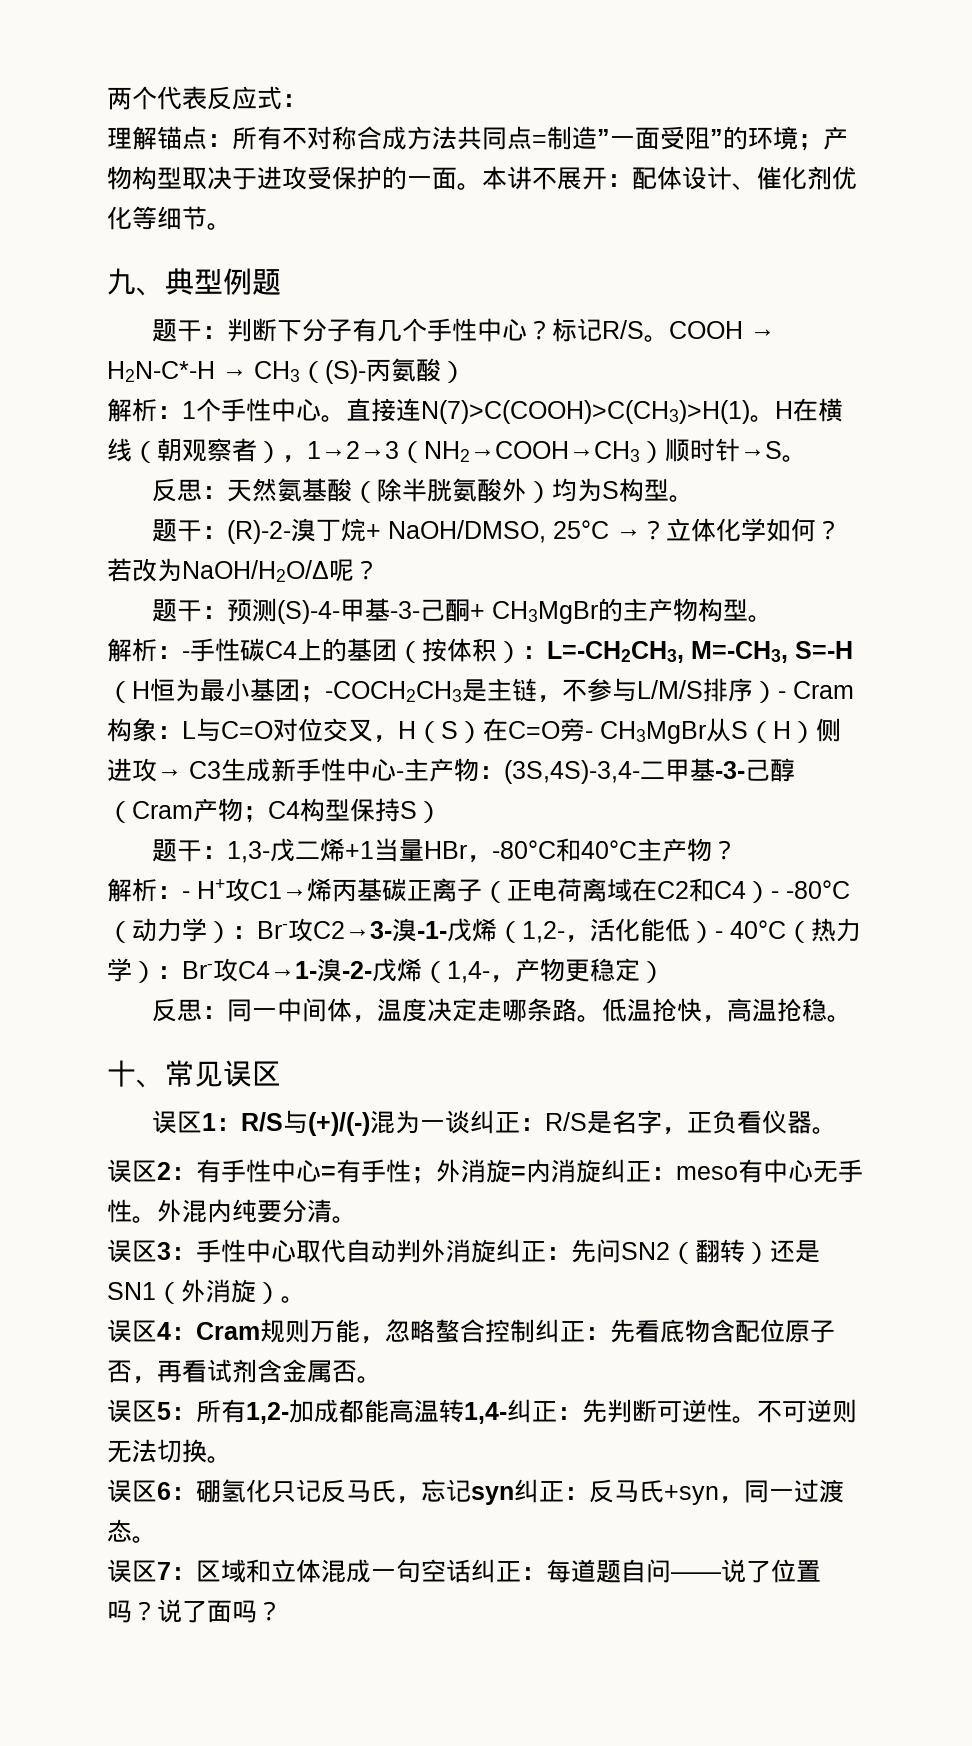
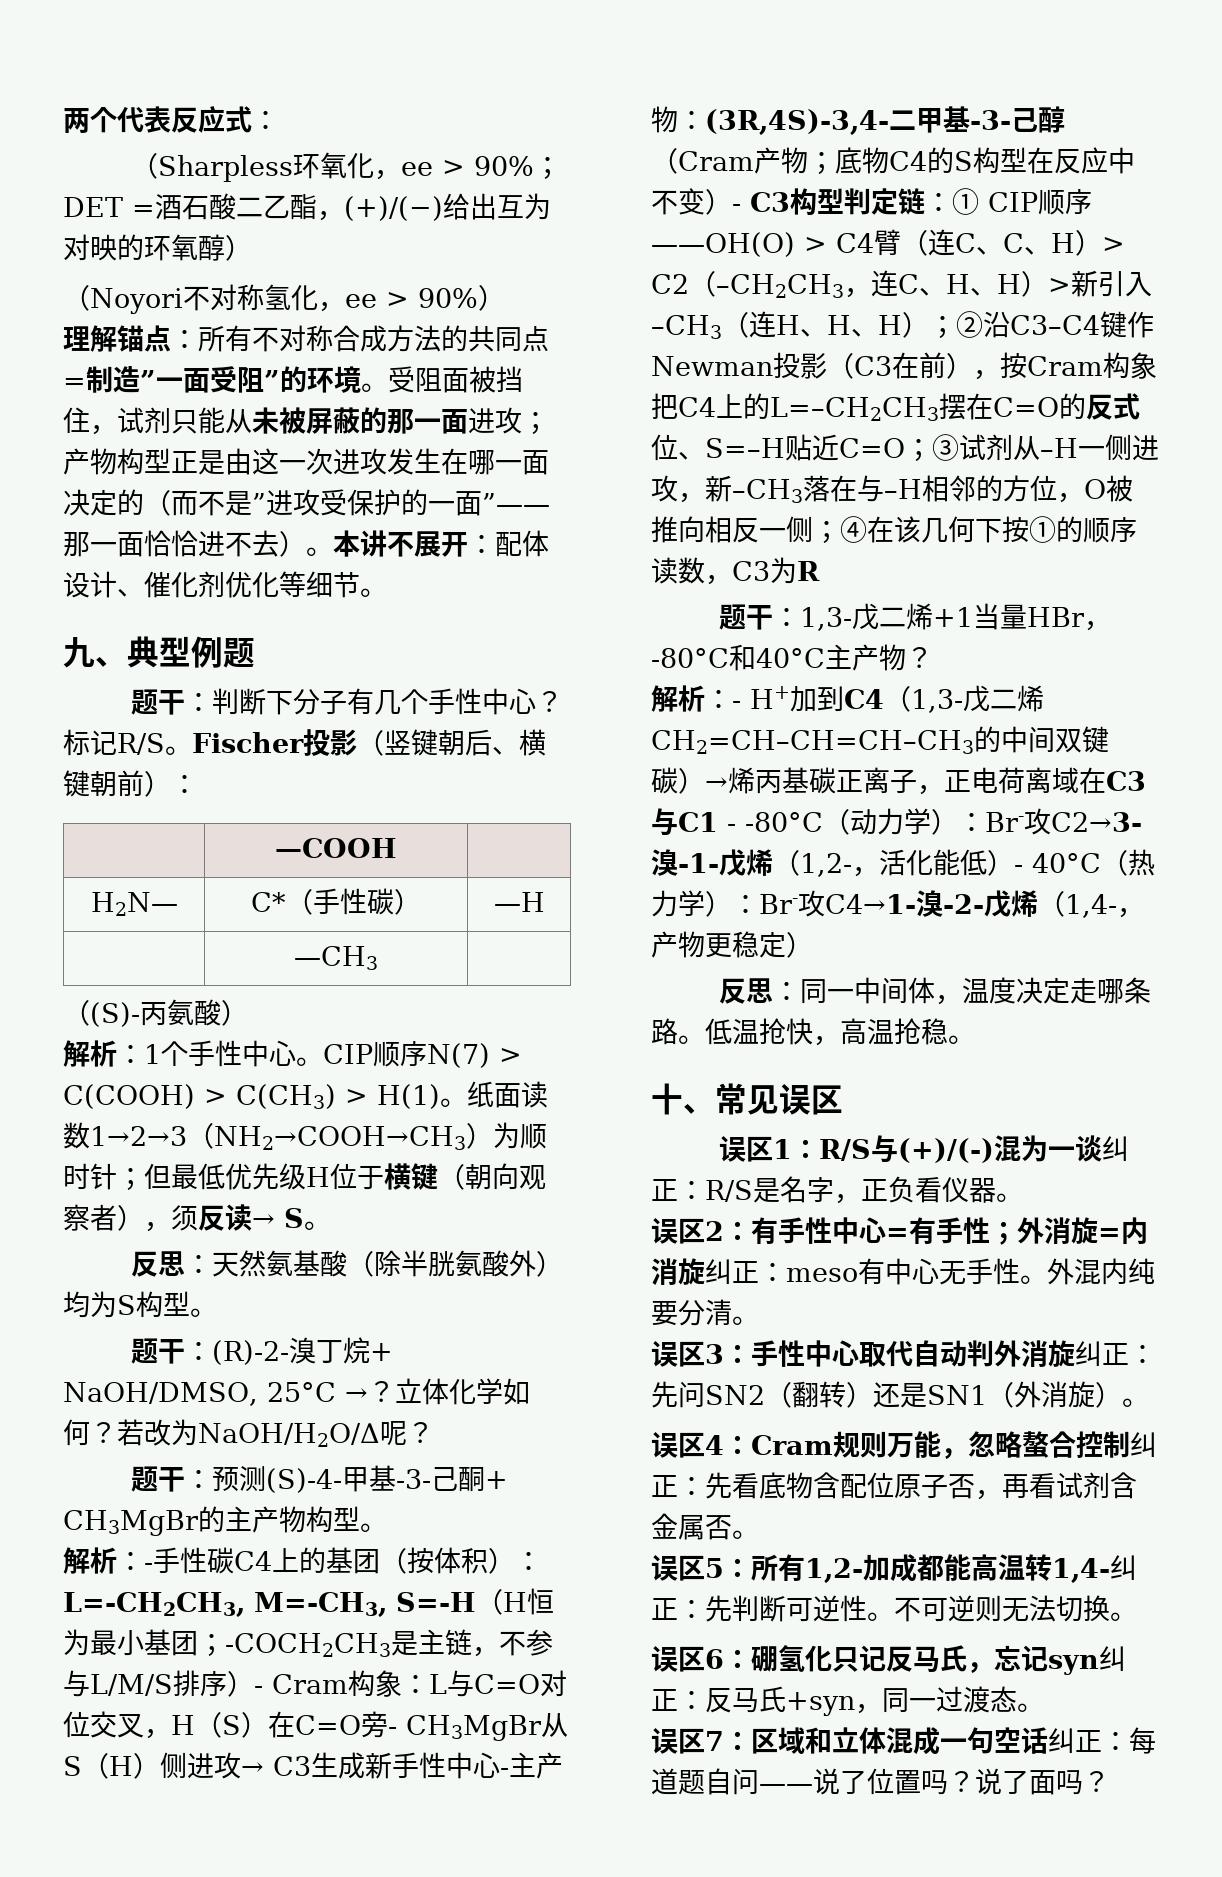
(307, 100) none -> [131,152,562,182] [63,193,551,221] [63,234,252,261] [63,284,505,314] // （Sharpless环氧化，ee > 90%；DET =酒石酸二乙酯，(+)/(−)给出互为对映的环氧醇） // （Noyori不对称氢化，ee > 90%）
(457, 138) none -> [441,325,468,351] 的
[798,126,848,151] [107,166,457,190] ；产物构型取决于进攻受保护的一面 -> [361,366,523,393] [63,407,549,435] [63,448,549,475] [63,489,550,516] [63,530,306,557] 。受阻面被挡住，试剂只能从未被屏蔽的那一面进攻；产物构型正是由这一次进攻发生在哪一面决定的（而不是”进攻受保护的一面”——那一面恰恰进不去）
[668,321,775,339] [107,361,300,382] COOH → H2N-C*-H → CH3 -> [192,729,546,756] [63,770,198,797] [275,838,397,858] [90,892,178,916] [251,888,421,915] [493,892,545,912] [294,946,378,970] Fischer投影（竖键朝后、横键朝前）： // | —COOH | // H2N— | C*（手性碳） | —H // | —CH3 | //
[346,398,843,424] [107,438,782,463] 直接连N(7)>C(COOH)>C(CH3)>H(1)。H在横线（朝观察者），1→2→3（NH2→COOH→CH3）顺时针→S -> [323,1041,522,1068] [63,1081,548,1109] [63,1122,547,1150] [63,1163,546,1191] [63,1204,304,1232] CIP顺序N(7) > C(COOH) > C(CH3) > H(1)。纸面读数1→2→3（NH2→COOH→CH3）为顺时针；但最低优先级H位于横键（朝向观察者），须反读→ S
[504,760,640,784] (3S,4S)-3,4- -> [705,109,889,135] (3R,4S)-3,4-
[268,798,442,823] C4构型保持S） -> [835,147,1135,174] [651,188,1092,216] [651,229,1125,257] [651,270,1152,298] [651,311,1154,339] [651,352,1157,380] [651,393,1140,421] [651,434,1159,462] [651,475,1133,503] [651,516,1137,544] [651,557,820,585] 底物C4的S构型在反应中不变）- C3构型判定链：① CIP顺序——OH(O) > C4臂（连C、C、H）> C2（–CH2CH3，连C、H、H）>新引入–CH3（连H、H、H）；②沿C3–C4键作Newman投影（C3在前），按Cram构象把C4上的L=–CH2CH3摆在C=O的反式位、S=–H贴近C=O；③试剂从–H一侧进攻，新–CH3落在与–H相邻的方位，O被推向相反一侧；④在该几何下按①的顺序读数，C3为R
[225,878,307,902] 攻C1→ -> [790,685,1044,713] [651,726,1109,754] [651,767,728,794] 加到C4（1,3-戊二烯CH2=CH–CH=CH–CH3的中间双键碳）→
[482,881,507,903] （ -> [917,785,944,795] ，
[657,878,771,903] C2和C4） -> [1106,771,1146,791] [651,808,718,836] C3与C1

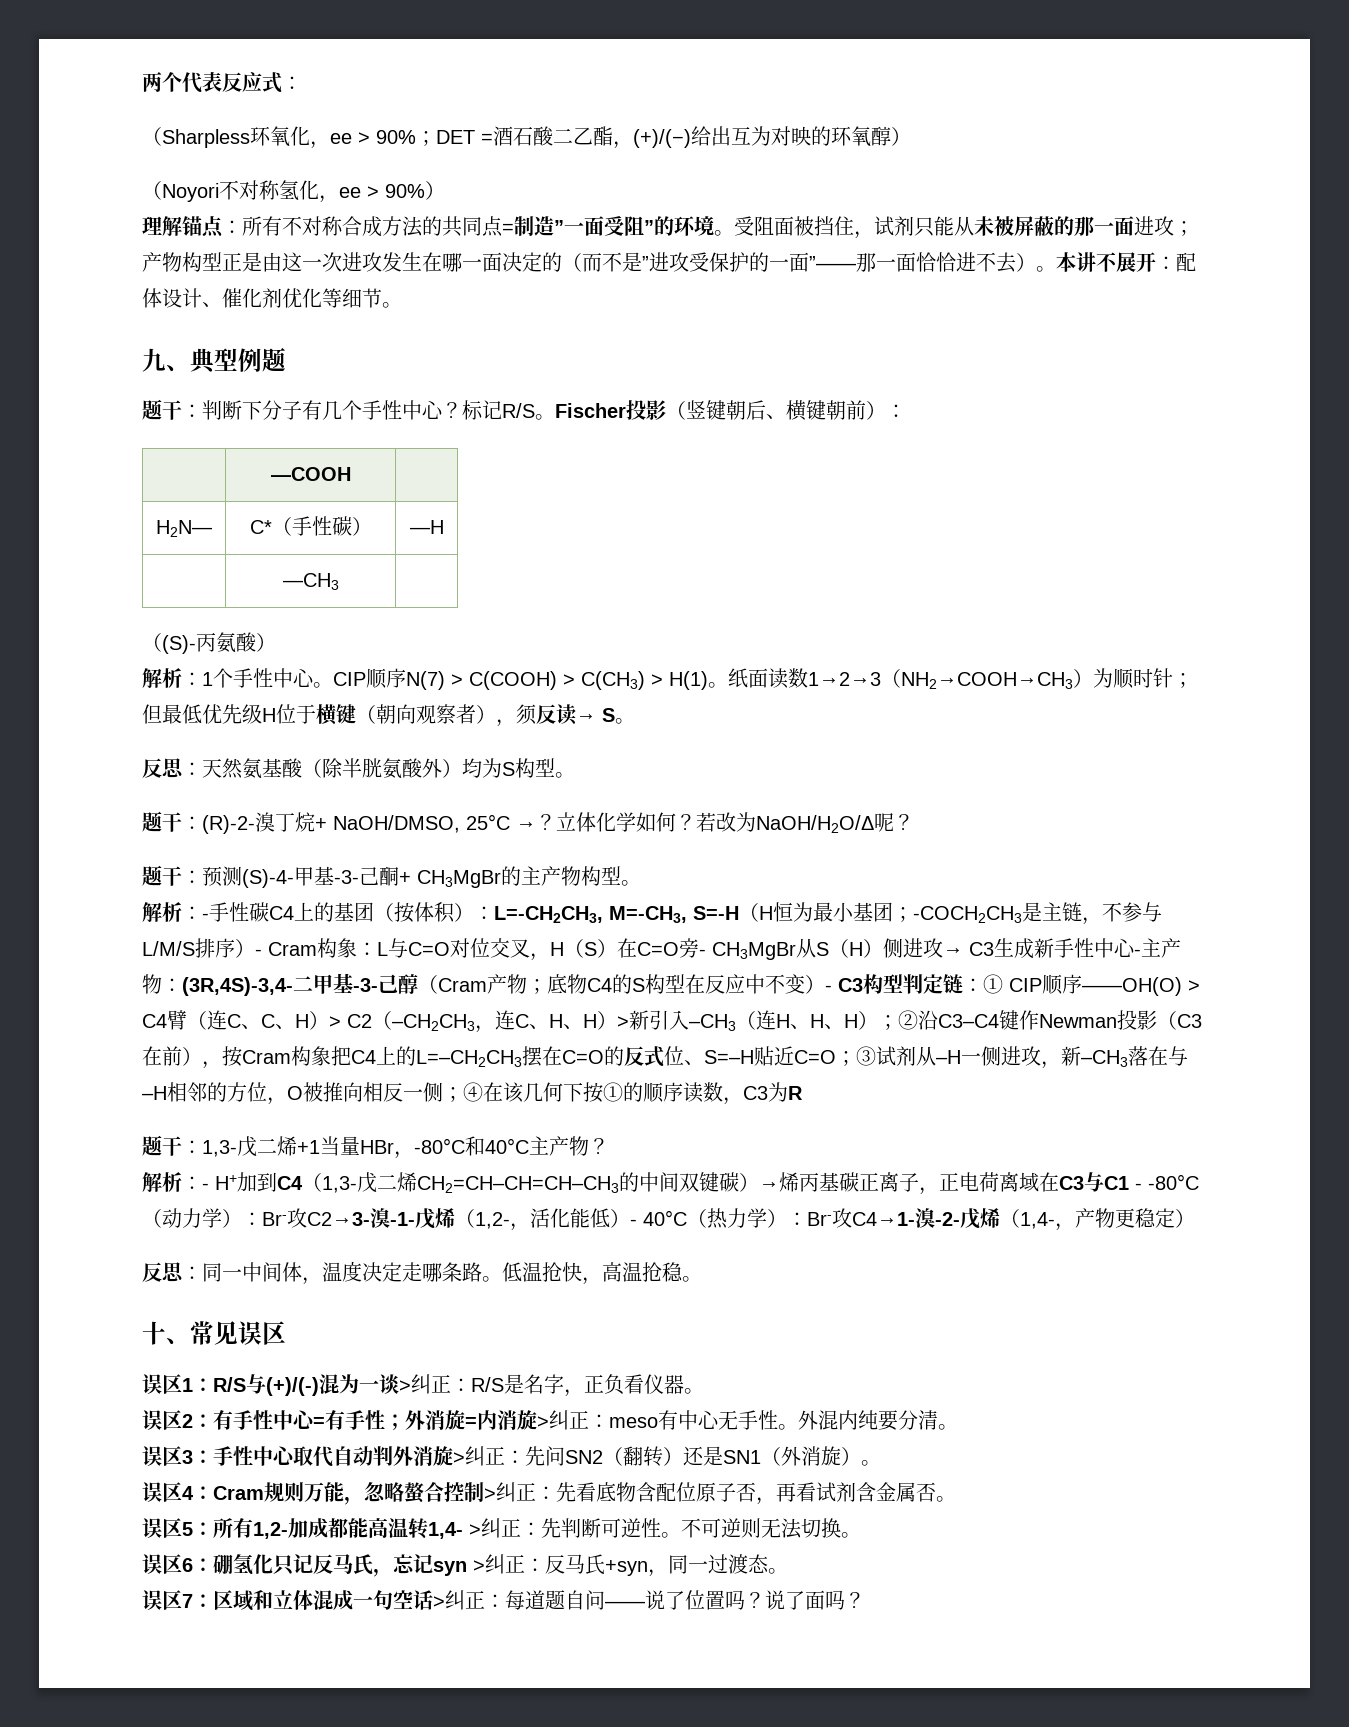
(1103, 1148) none -> [399,1380,411,1392] >
(705, 1271) none -> [537,1416,549,1428] >
(1075, 1353) none -> [453,1452,465,1464] >
(1130, 1444) none -> [484,1488,496,1500] >
(1110, 1570) none -> [469,1524,481,1536] >
(1099, 1665) none -> [473,1560,485,1572] >
(1048, 1740) none -> [433,1596,445,1608] >

